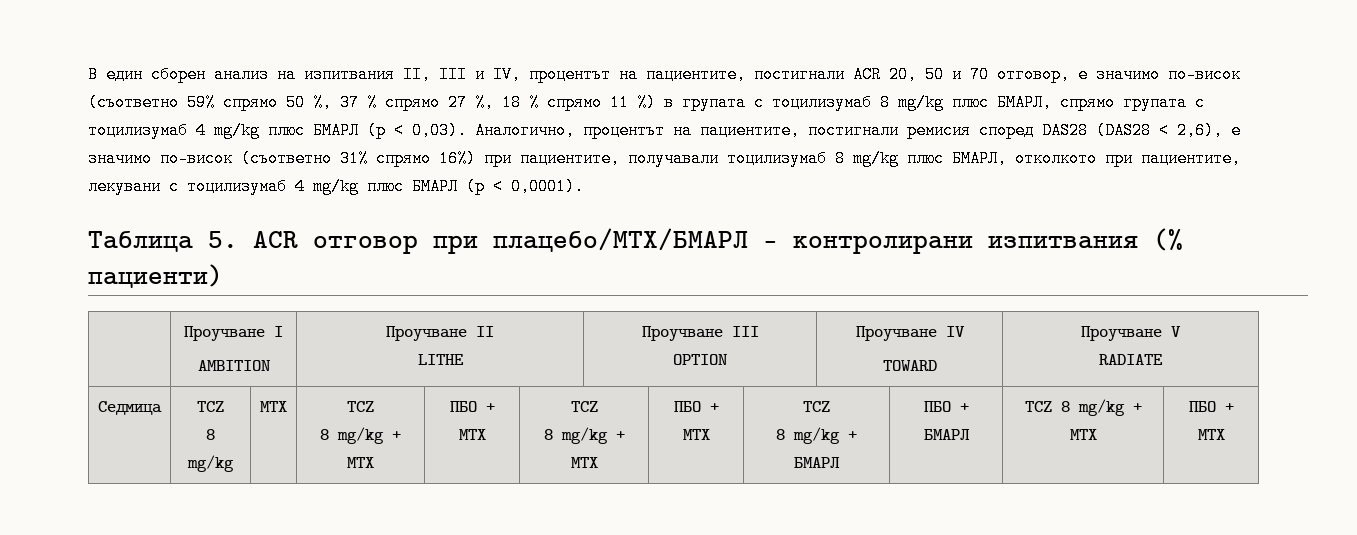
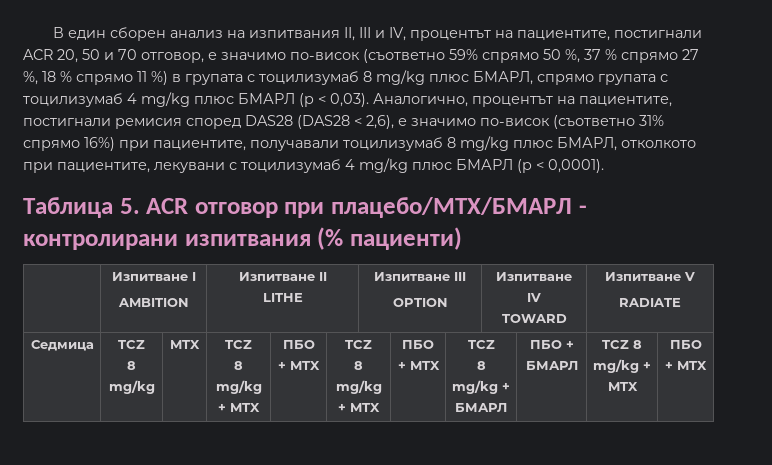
[184,326,265,341] Проучване -> [111,272,188,281] Изпитване
[386,326,467,341] Проучване -> [238,272,315,281] Изпитване
[641,326,723,341] Проучване -> [374,272,450,281] Изпитване
[855,326,937,341] Проучване -> [496,272,572,281] Изпитване
[1081,326,1162,341] Проучване -> [605,272,681,281] Изпитване

